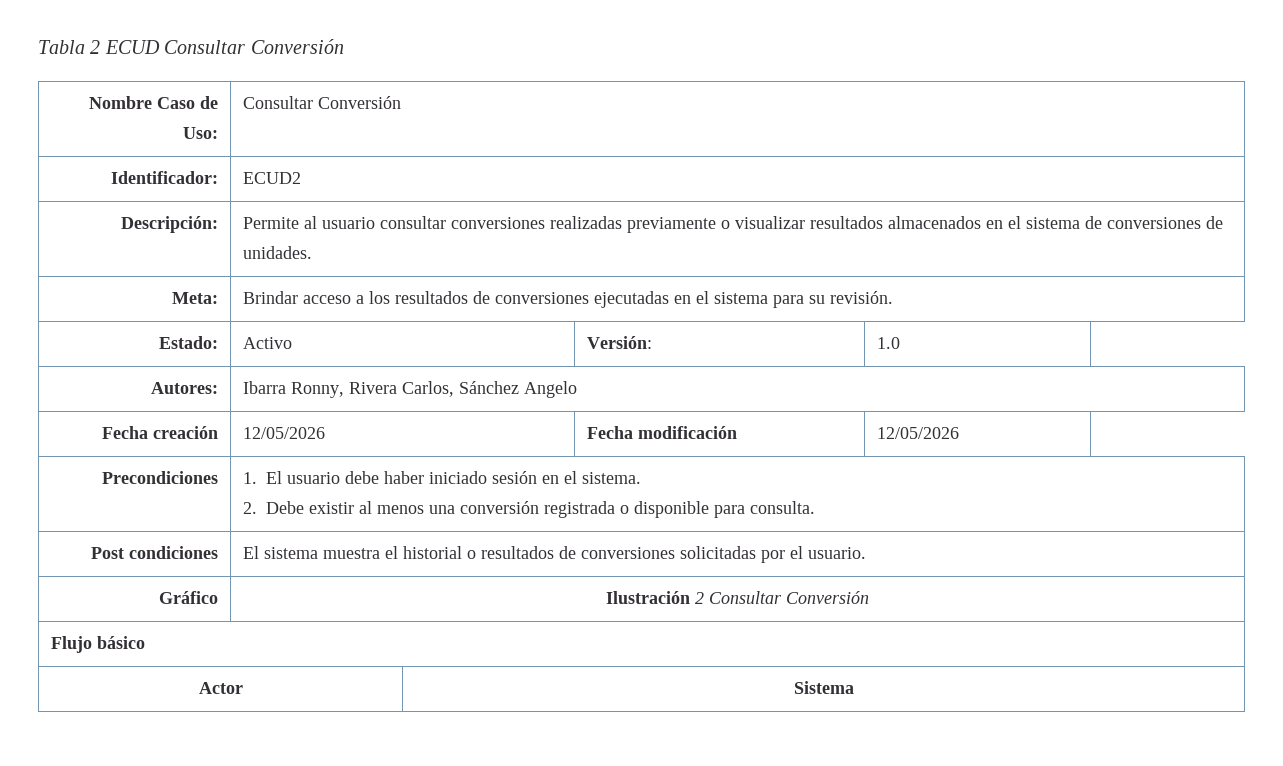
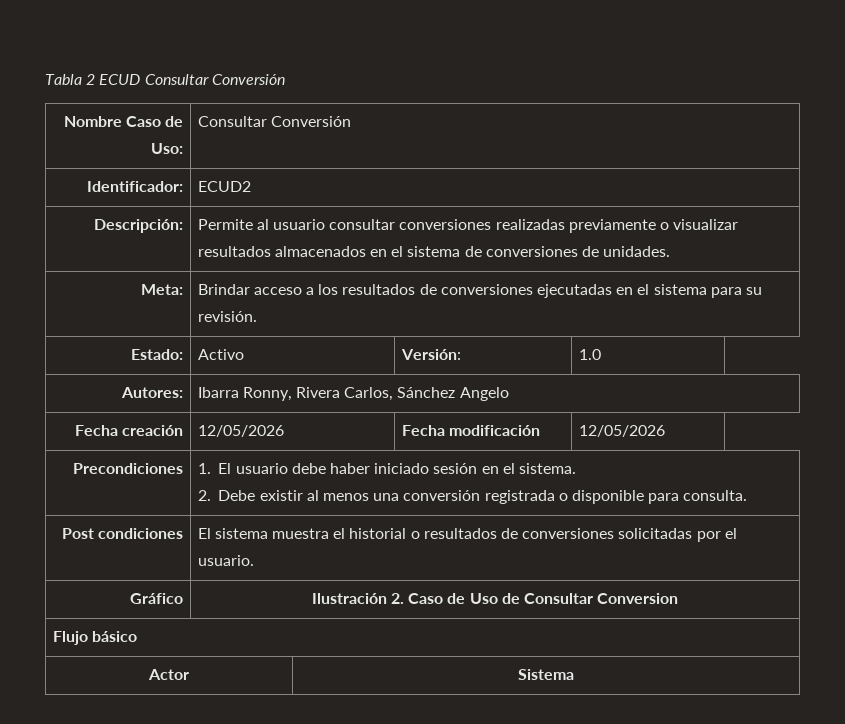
[695,591,869,604] 2 Consultar Conversión -> [391,593,679,604] 2. Caso de Uso de Consultar Conversion

